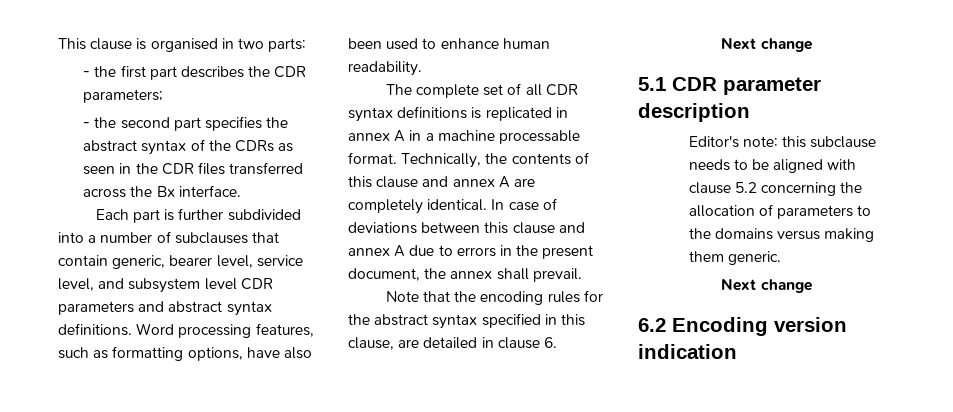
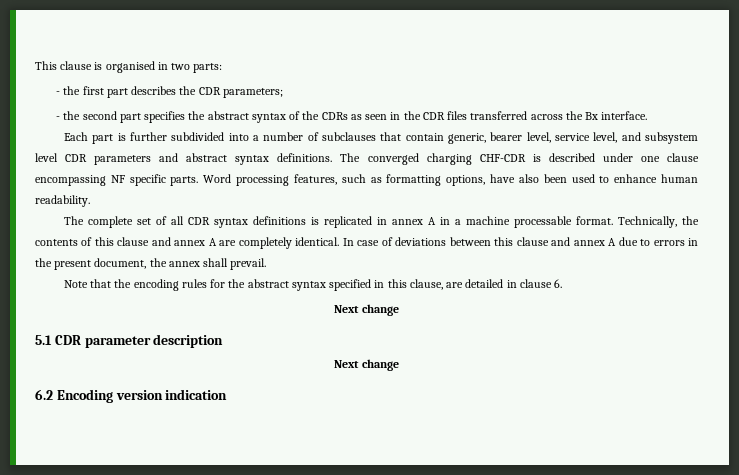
(132, 329) none -> [340,153,700,165] [35,174,199,186] The converged charging CHF-CDR is described under one clause encompassing NF specific parts.
[688,136,877,148] [688,159,857,173] [688,182,863,196] [688,204,872,219] [688,228,875,242] [688,251,781,265] // Editor's note: this subclause needs to be aligned with clause 5.2 concerning the allocation of parameters to the domains versus making them generic. -> (224, 341) none

